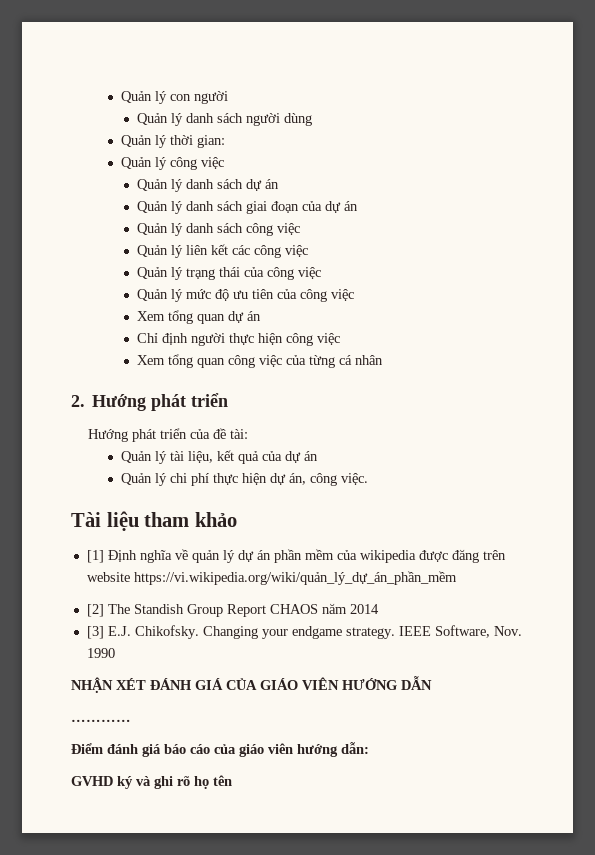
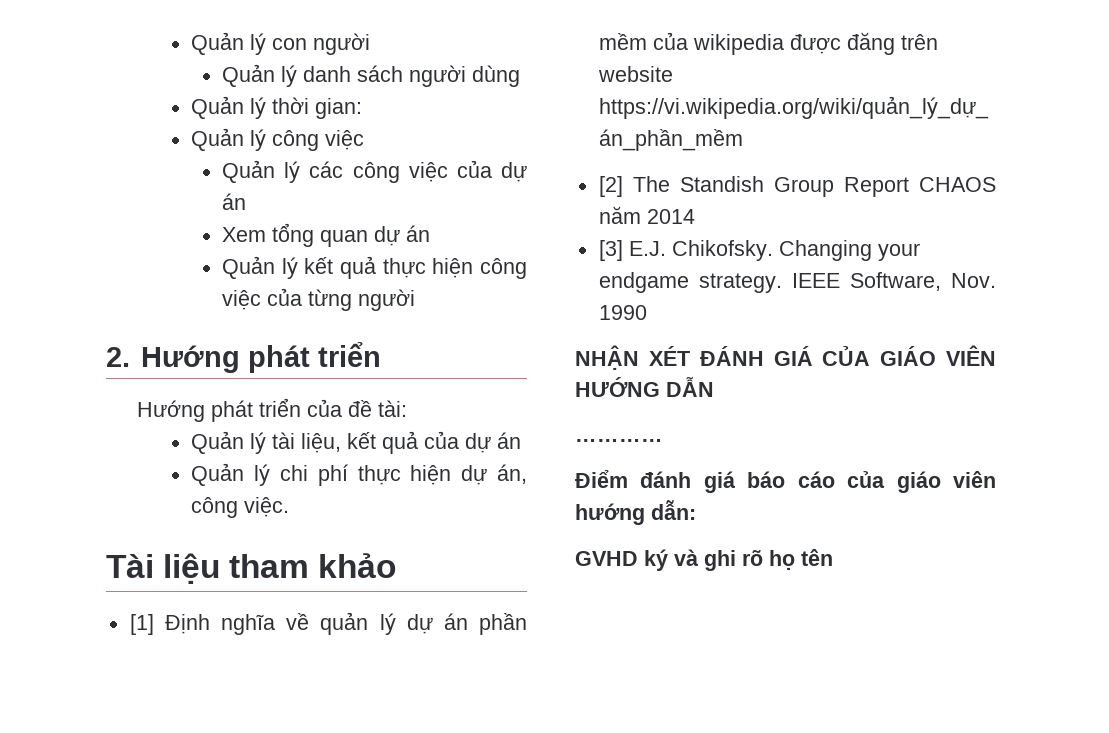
[186,179,280,191] [137,201,359,214] [137,223,301,236] [137,244,309,258] [137,267,322,280] [137,289,355,302] danh sách dự án // Quản lý danh sách giai đoạn của dự án // Quản lý danh sách công việc // Quản lý liên kết các công việc // Quản lý trạng thái của công việc // Quản lý mức độ ưu tiên của công việc -> [309,160,527,183] [222,193,247,210] các công việc của dự án
[137,333,226,346] Chỉ định người -> [222,256,377,279] Quản lý kết quả
[137,354,384,368] // Xem tổng quan công việc của từng cá nhân -> [267,288,416,311] của từng người

